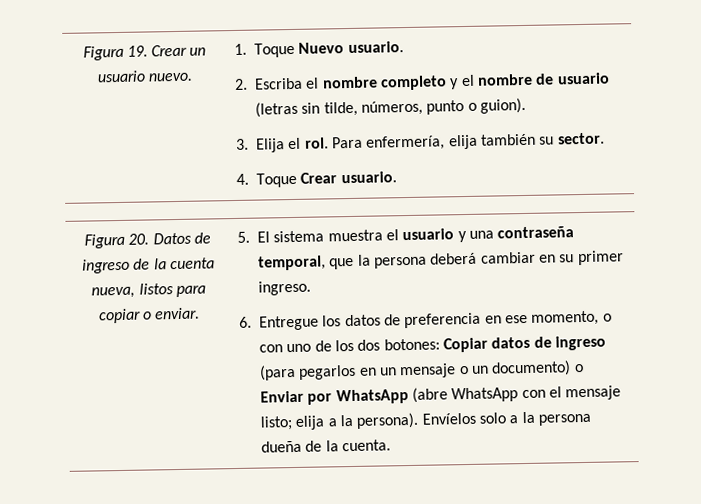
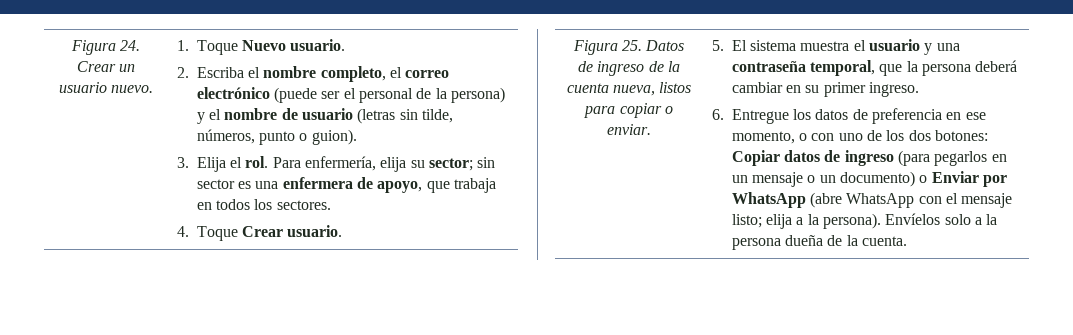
[82,45,148,61] Figura 19. -> [70,40,141,55] Figura 24.
[379,75,447,91] completo -> [320,66,450,82] [196,87,505,103] completo, el correo electrónico (puede ser el personal de la persona)
[479,132,605,146] también su sector. -> [410,157,496,171] [196,177,496,193] [196,199,331,210] su sector; sin sector es una enfermera de apoyo, que trabaja en todos los sectores.
[128,233,150,245] 20. -> [622,40,642,51] 25.

